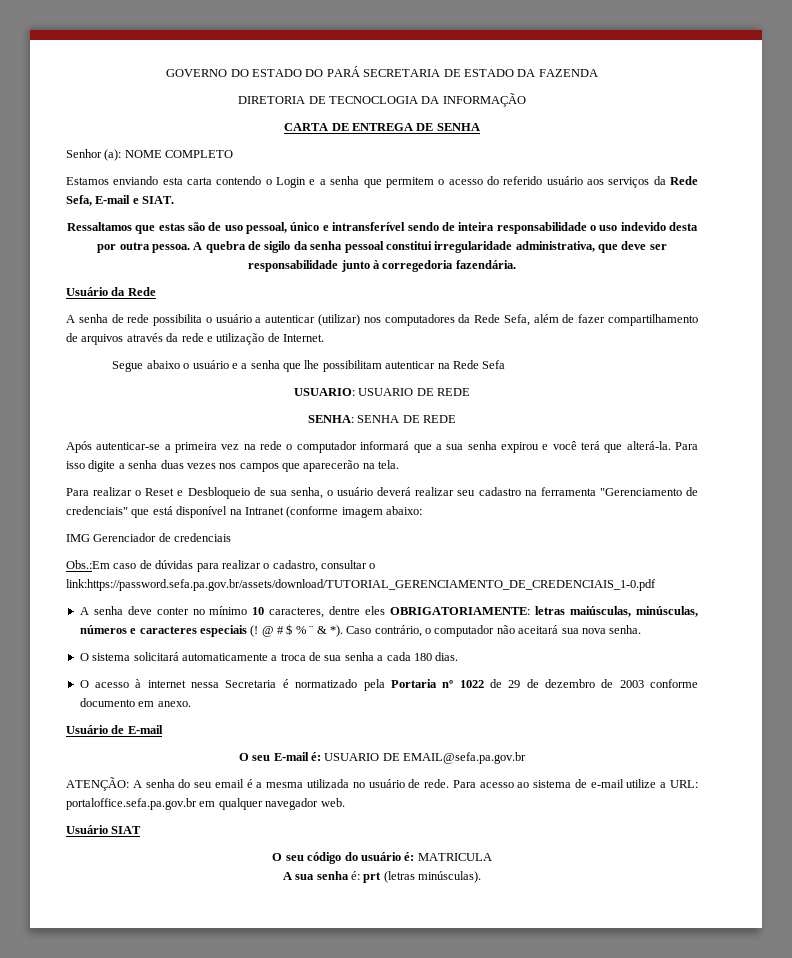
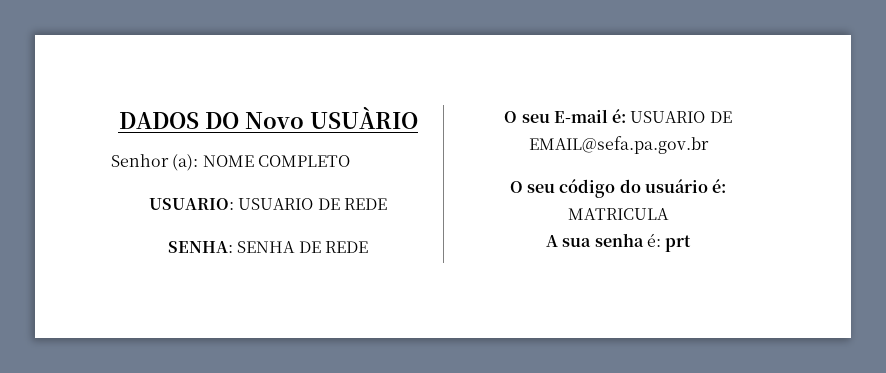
[166,66,598,77] [238,93,526,107] [284,123,480,131] [66,149,234,161] [66,176,699,188] [66,195,175,206] [66,222,699,234] [97,241,667,253] [248,260,516,272] [66,287,156,296] [66,314,698,326] [66,333,324,345] [112,360,506,372] GOVERNO DO ESTADO DO PARÁ SECRETARIA DE ESTADO DA FAZENDA // DIRETORIA DE TECNOCLOGIA DA INFORMAÇÃO // CARTA DE ENTREGA DE SENHA // Senhor (a): NOME COMPLETO // Estamos enviando esta carta contendo o Login e a senha que permitem o acesso do referido usuário aos serviços da Rede Sefa, E-mail e SIAT. // Ressaltamos que estas são de uso pessoal, único e intransferível sendo de inteira responsabilidade o uso indevido desta por outra pessoa. A quebra de sigilo da senha pessoal constitui irregularidade administrativa, que deve ser responsabilidade junto à corregedoria fazendária. // Usuário da Rede // A senha de rede possibilita o usuário a autenticar (utilizar) nos computadores da Rede Sefa, além de fazer compartilhamento de arquivos através da rede e utilização de Internet. // Segue abaixo o usuário e a senha que lhe possibilitam autenticar na Rede Sefa -> [118,106,418,129] [111,154,350,171] DADOS DO Novo USUÀRIO // Senhor (a): NOME COMPLETO
[66,441,699,453] [66,460,400,472] [66,487,698,499] [66,506,422,518] [66,533,232,542] [66,560,376,572] [66,579,656,591] [79,606,698,618] [79,624,642,637] [79,652,459,661] [79,679,698,691] [79,698,191,707] [66,725,163,734] // Após autenticar-se a primeira vez na rede o computador informará que a sua senha expirou e você terá que alterá-la. Para isso digite a senha duas vezes nos campos que aparecerão na tela. // Para realizar o Reset e Desbloqueio de sua senha, o usuário deverá realizar seu cadastro na ferramenta "Gerenciamento de credenciais" que está disponível na Intranet (conforme imagem abaixo: // IMG Gerenciador de credenciais // Obs.:Em caso de dúvidas para realizar o cadastro, consultar o link:https://password.sefa.pa.gov.br/assets/download/TUTORIAL_GERENCIAMENTO_DE_CREDENCIAIS_1-0.pdf // A senha deve conter no mínimo 10 caracteres, dentre eles OBRIGATORIAMENTE: letras maiúsculas, minúsculas, números e caracteres especiais (! @ # $ % ¨ & *). Caso contrário, o computador não aceitará sua nova senha. // O sistema solicitará automaticamente a troca de sua senha a cada 180 dias. // O acesso à internet nessa Secretaria é normatizado pela Portaria nº 1022 de 29 de dezembro de 2003 conforme documento em anexo. // Usuário de E-mail -> (368, 247) none
[66,777,698,791] [66,798,345,810] [66,825,142,834] // ATENÇÃO: A senha do seu email é a mesma utilizada no usuário de rede. Para acesso ao sistema de e-mail utilize a URL: portaloffice.sefa.pa.gov.br em qualquer navegador web. // Usuário SIAT -> (709, 145) none
[383,871,482,883] (letras minúsculas). -> (692, 243) none

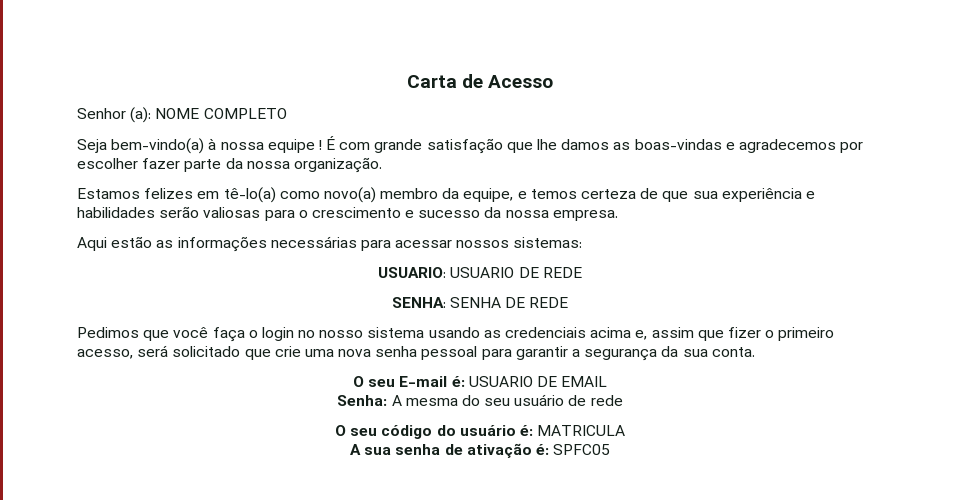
[118,106,418,129] DADOS DO Novo USUÀRIO -> [406,74,554,88] Carta de Acesso
(350, 161) none -> [77,136,864,154] [77,157,382,173] [77,187,815,203] [77,206,618,221] [77,236,583,252] // Seja bem-vindo(a) à nossa equipe ! É com grande satisfação que lhe damos as boas-vindas e agradecemos por escolher fazer parte da nossa organização. // Estamos felizes em tê-lo(a) como novo(a) membro da equipe, e temos certeza de que sua experiência e habilidades serão valiosas para o crescimento e sucesso da nossa empresa. // Aqui estão as informações necessárias para acessar nossos sistemas:
(368, 247) none -> [77,327,835,342] [77,345,755,361] // Pedimos que você faça o login no nosso sistema usando as credenciais acima e, assim que fizer o primeiro acesso, será solicitado que crie uma nova senha pessoal para garantir a segurança da sua conta.
[528,136,709,154] EMAIL@sefa.pa.gov.br -> [561,376,608,387] [337,394,623,406] EMAIL // Senha: A mesma do seu usuário de rede
[646,233,692,252] é: prt -> [444,443,611,458] de ativação é: SPFC05

